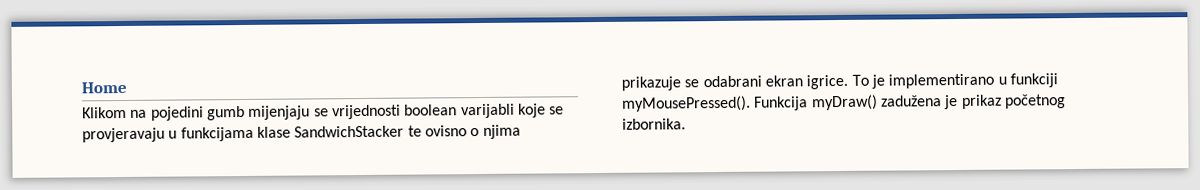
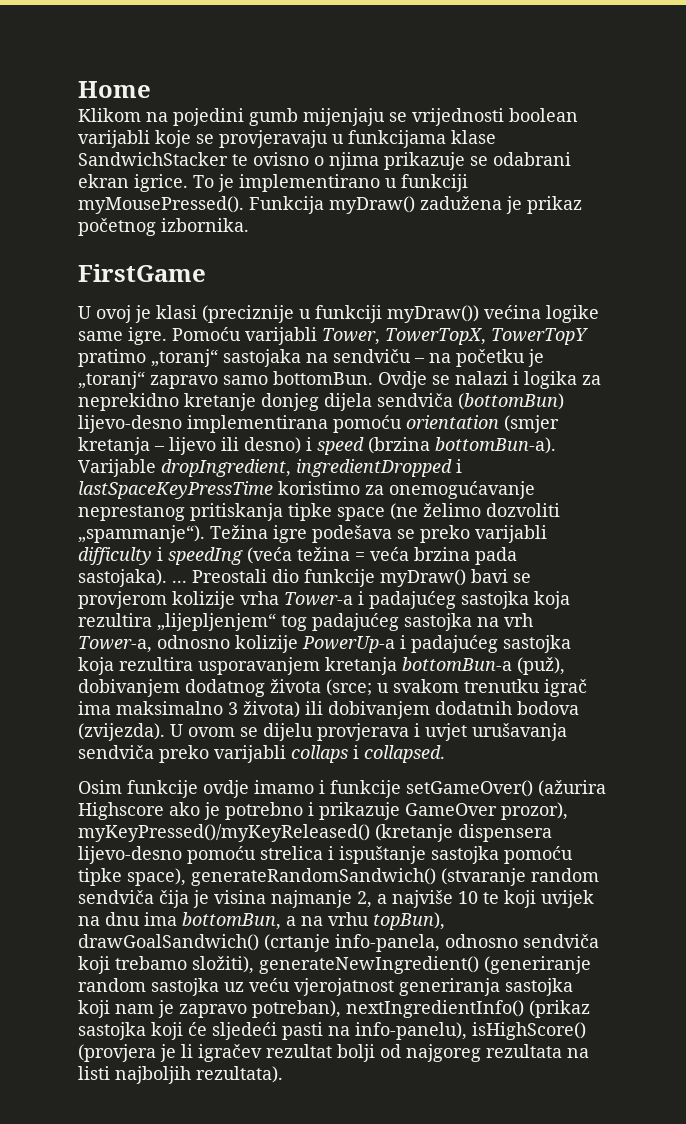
(686, 124) none -> [78,264,206,282] [78,305,599,323] [78,327,588,345] [78,349,544,367] [78,371,601,389] [78,393,564,411] [78,415,559,433] [78,437,556,455] [78,459,462,477] [78,481,535,499] [78,503,560,521] [78,525,547,543] [78,547,517,565] [78,569,531,587] [78,591,570,609] [78,613,533,631] [78,635,571,653] [78,657,565,675] [78,679,587,697] [78,701,579,719] [78,723,567,741] [78,745,445,763] [78,780,606,798] [78,802,568,820] [78,824,552,842] [78,846,573,864] [78,868,599,886] [78,890,594,908] [78,912,445,930] [78,934,599,952] [78,956,591,974] [78,978,573,996] [78,1000,590,1018] [78,1022,586,1040] [78,1044,589,1062] [78,1066,283,1084] // FirstGame // U ovoj je klasi (preciznije u funkciji myDraw()) većina logike same igre. Pomoću varijabli Tower, TowerTopX, TowerTopY pratimo „toranj“ sastojaka na sendviču – na početku je „toranj“ zapravo samo bottomBun. Ovdje se nalazi i logika za neprekidno kretanje donjeg dijela sendviča (bottomBun) lijevo-desno implementirana pomoću orientation (smjer kretanja – lijevo ili desno) i speed (brzina bottomBun-a). Varijable dropIngredient, ingredientDropped i lastSpaceKeyPressTime koristimo za onemogućavanje neprestanog pritiskanja tipke space (ne želimo dozvoliti „spammanje“). Težina igre podešava se preko varijabli difficulty i speedIng (veća težina = veća brzina pada sastojaka). ... Preostali dio funkcije myDraw() bavi se provjerom kolizije vrha Tower-a i padajućeg sastojka koja rezultira „lijepljenjem“ tog padajućeg sastojka na vrh Tower-a, odnosno kolizije PowerUp-a i padajućeg sastojka koja rezultira usporavanjem kretanja bottomBun-a (puž), dobivanjem dodatnog života (srce; u svakom trenutku igrač ima maksimalno 3 života) ili dobivanjem dodatnih bodova (zvijezda). U ovom se dijelu provjerava i uvjet urušavanja sendviča preko varijabli collaps i collapsed. // Osim funkcije ovdje imamo i funkcije setGameOver() (ažurira Highscore ako je potrebno i prikazuje GameOver prozor), myKeyPressed()/myKeyReleased() (kretanje dispensera lijevo-desno pomoću strelica i ispuštanje sastojka pomoću tipke space), generateRandomSandwich() (stvaranje random sendviča čija je visina najmanje 2, a najviše 10 te koji uvijek na dnu ima bottomBun, a na vrhu topBun), drawGoalSandwich() (crtanje info-panela, odnosno sendviča koji trebamo složiti), generateNewIngredient() (generiranje random sastojka uz veću vjerojatnost generiranja sastojka koji nam je zapravo potreban), nextIngredientInfo() (prikaz sastojka koji će sljedeći pasti na info-panelu), isHighScore() (provjera je li igračev rezultat bolji od najgoreg rezultata na listi najboljih rezultata).

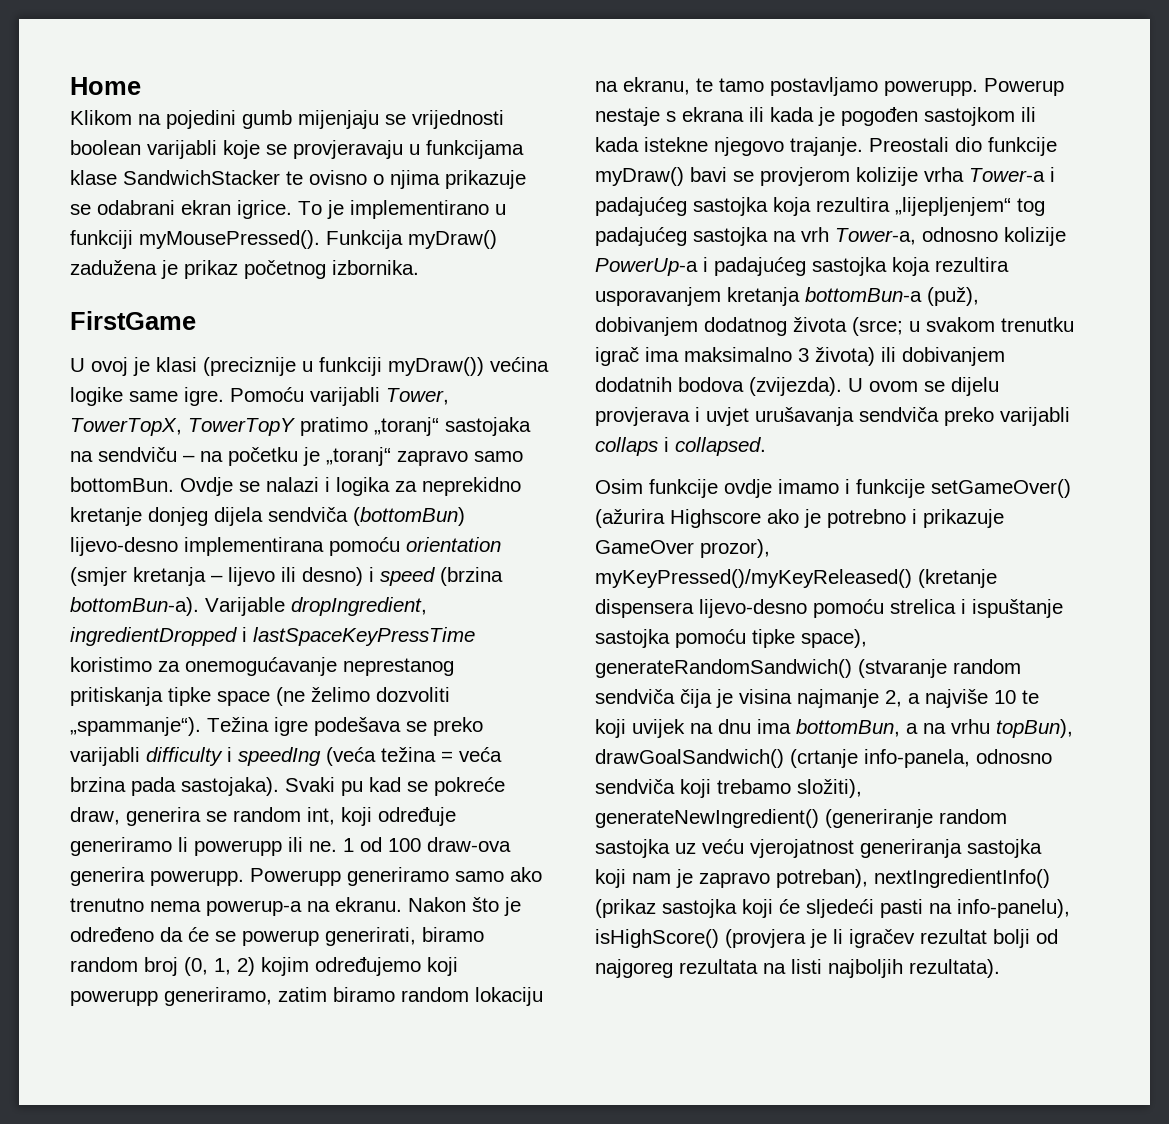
[172,580,187,583] ... -> [285,777,505,796] [70,807,456,826] [70,837,511,856] [70,867,542,886] [70,897,521,916] [70,927,484,946] [70,957,458,976] [70,987,543,1006] [595,77,1064,96] [595,107,1036,126] [595,137,863,156] Svaki pu kad se pokreće draw, generira se random int, koji određuje generiramo li powerupp ili ne. 1 od 100 draw-ova generira powerupp. Powerupp generiramo samo ako trenutno nema powerup-a na ekranu. Nakon što je određeno da će se powerup generirati, biramo random broj (0, 1, 2) kojim određujemo koji powerupp generiramo, zatim biramo random lokaciju na ekranu, te tamo postavljamo powerupp. Powerup nestaje s ekrana ili kada je pogođen sastojkom ili kada istekne njegovo trajanje.

